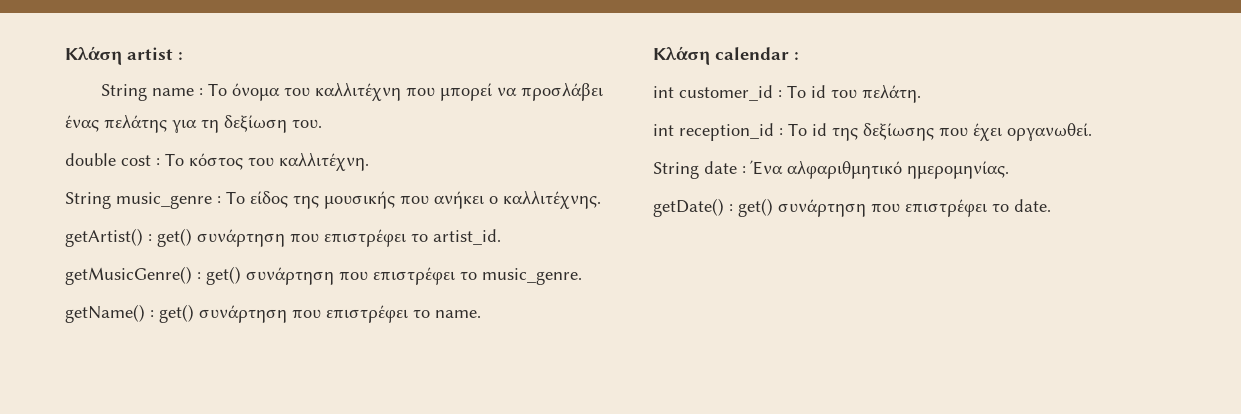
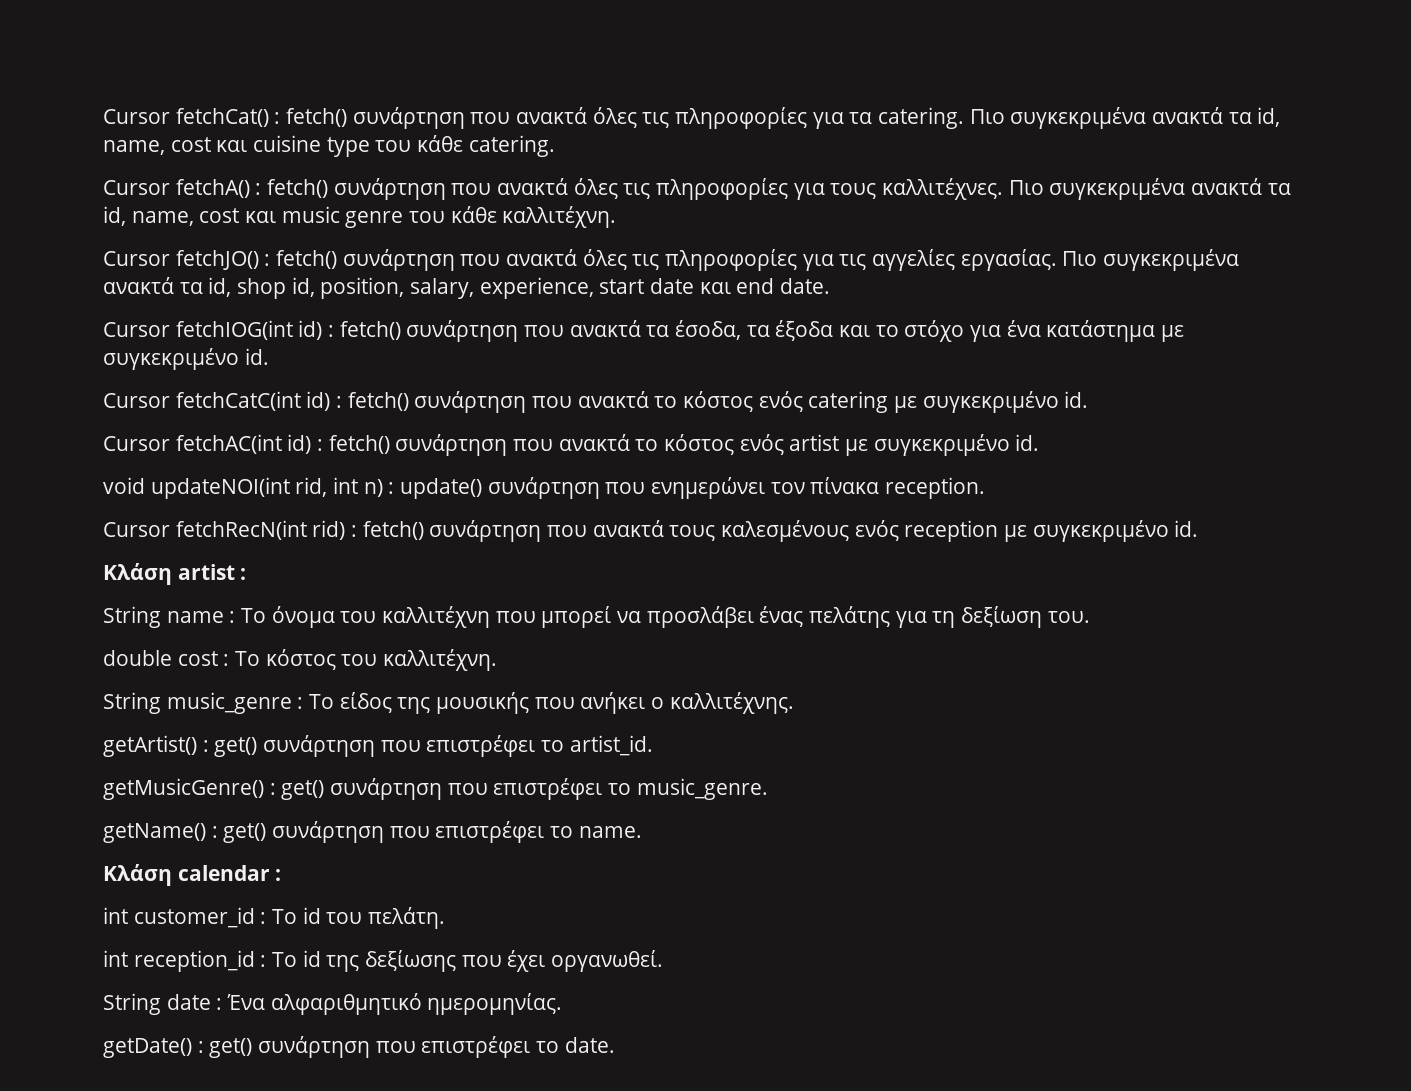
(65, 55) none -> [103,107,1281,129] [103,135,555,157] [103,178,1291,200] [103,206,617,228] [103,249,1240,271] [103,277,831,299] [103,320,1185,342] [103,348,269,370] [103,391,1089,413] [103,434,1040,456] [103,477,986,499] [103,520,1199,542] Cursor fetchCat() : fetch() συνάρτηση που ανακτά όλες τις πληροφορίες για τα catering. Πιο συγκεκριμένα ανακτά τα id, name, cost και cuisine type του κάθε catering. // Cursor fetchA() : fetch() συνάρτηση που ανακτά όλες τις πληροφορίες για τους καλλιτέχνες. Πιο συγκεκριμένα ανακτά τα id, name, cost και music genre του κάθε καλλιτέχνη. // Cursor fetchJO() : fetch() συνάρτηση που ανακτά όλες τις πληροφορίες για τις αγγελίες εργασίας. Πιο συγκεκριμένα ανακτά τα id, shop id, position, salary, experience, start date και end date. // Cursor fetchIOG(int id) : fetch() συνάρτηση που ανακτά τα έσοδα, τα έξοδα και το στόχο για ένα κατάστημα με συγκεκριμένο id. // Cursor fetchCatC(int id) : fetch() συνάρτηση που ανακτά το κόστος ενός catering με συγκεκριμένο id. // Cursor fetchΑC(int id) : fetch() συνάρτηση που ανακτά το κόστος ενός artist με συγκεκριμένο id. // void updateNOI(int rid, int n) : update() συνάρτηση που ενημερώνει τον πίνακα reception. // Cursor fetchRecN(int rid) : fetch() συνάρτηση που ανακτά τους καλεσμένους ενός reception με συγκεκριμένο id. //

